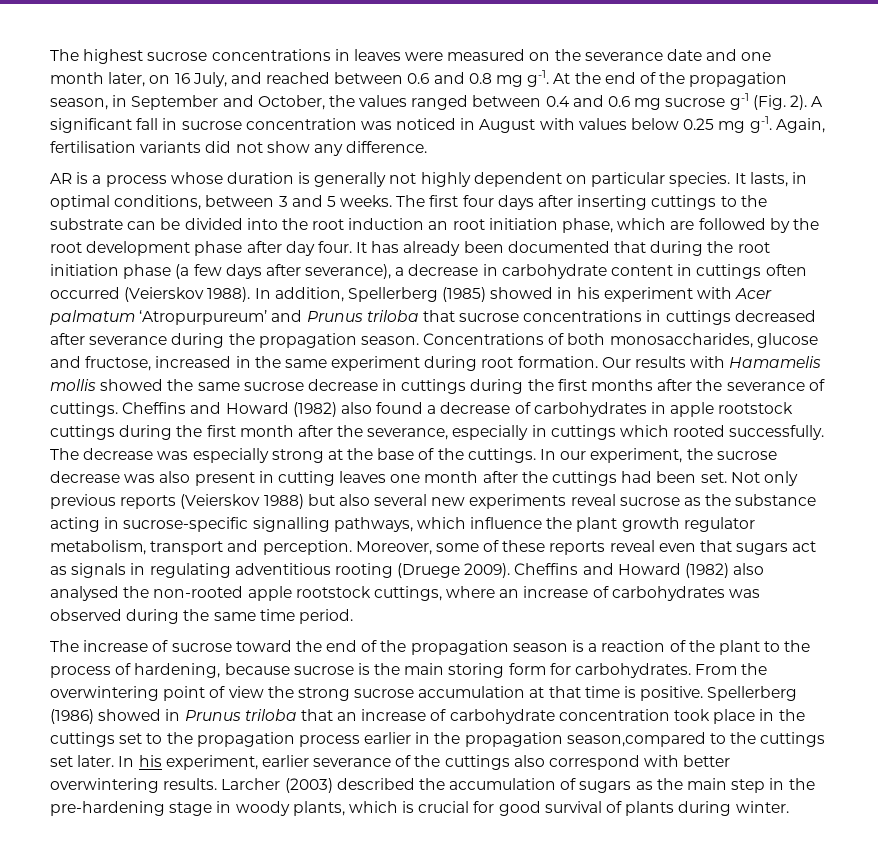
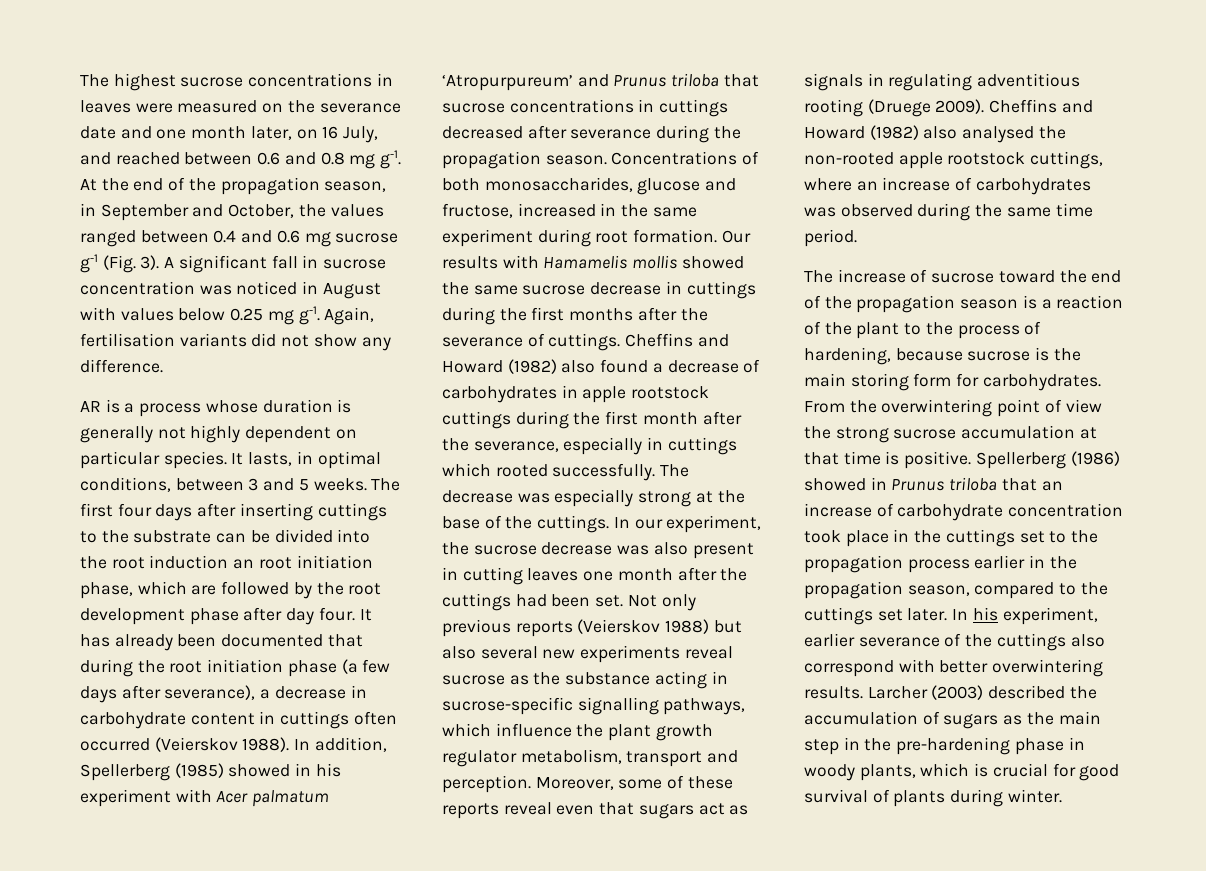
[789,95,807,110] 2). -> [140,255,160,270] 3).
[566,732,706,747] season,compared -> [907,582,1055,599] season, compared
[169,802,213,816] stage -> [1014,738,1064,755] phase

